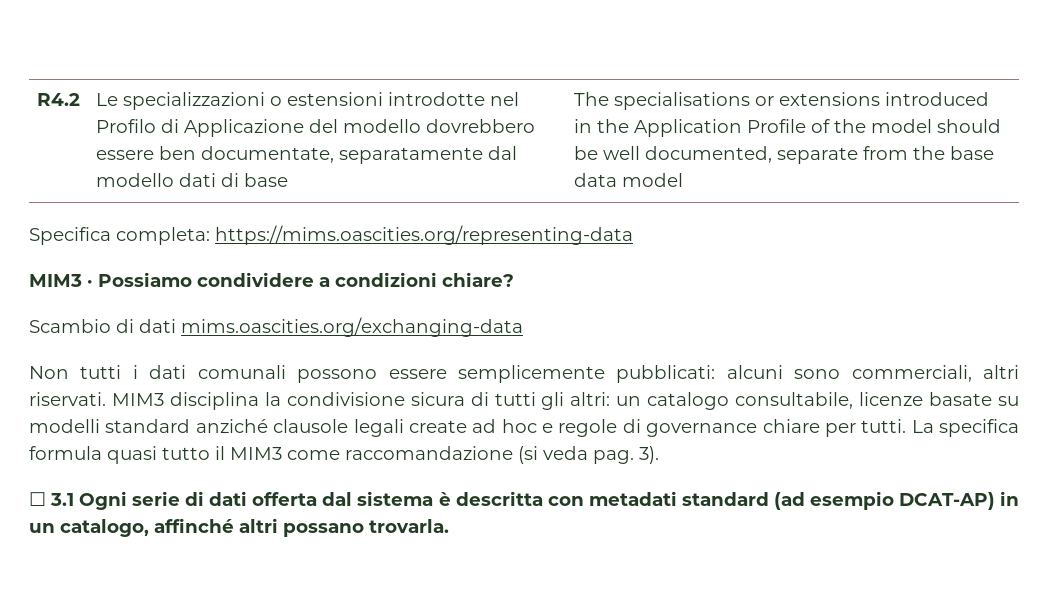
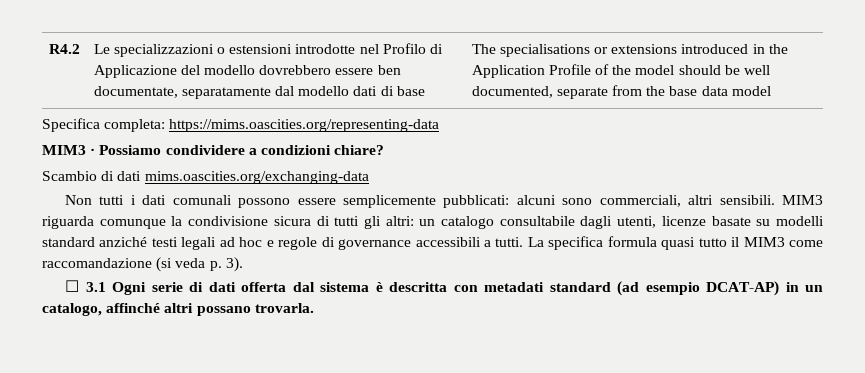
[29,392,259,410] riservati. MIM3 disciplina -> [719,195,823,205] [42,216,166,229] sensibili. MIM3 riguarda comunque
[735,392,854,409] consultabile, -> [499,216,657,229] consultabile dagli utenti,
[273,419,467,437] clausole legali create -> [151,237,217,250] testi legali
[762,419,856,437] chiare per -> [415,237,491,247] accessibili a
[593,450,634,464] pag. -> [209,261,222,271] p.

